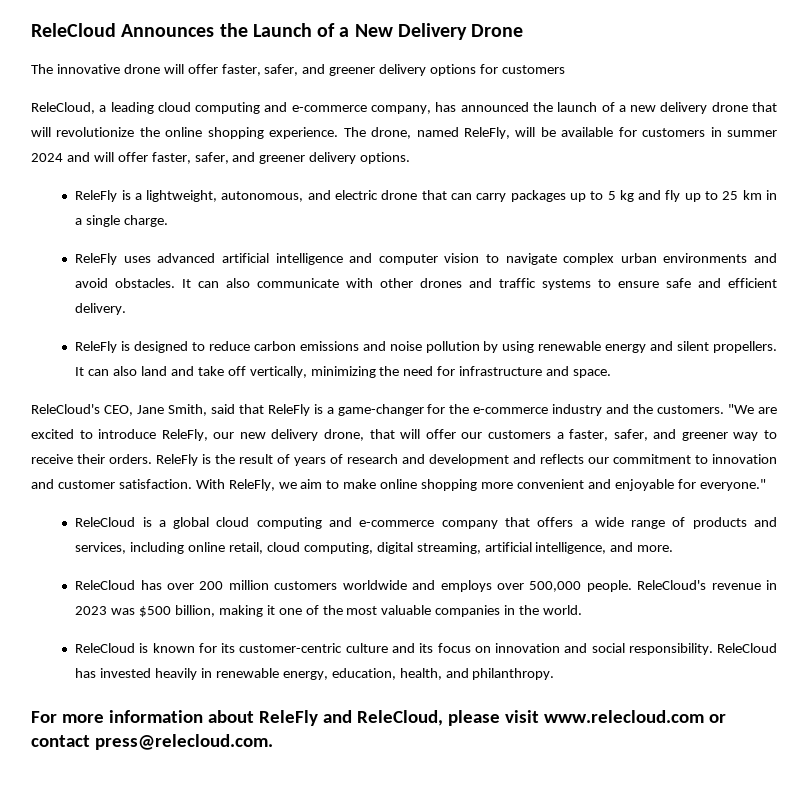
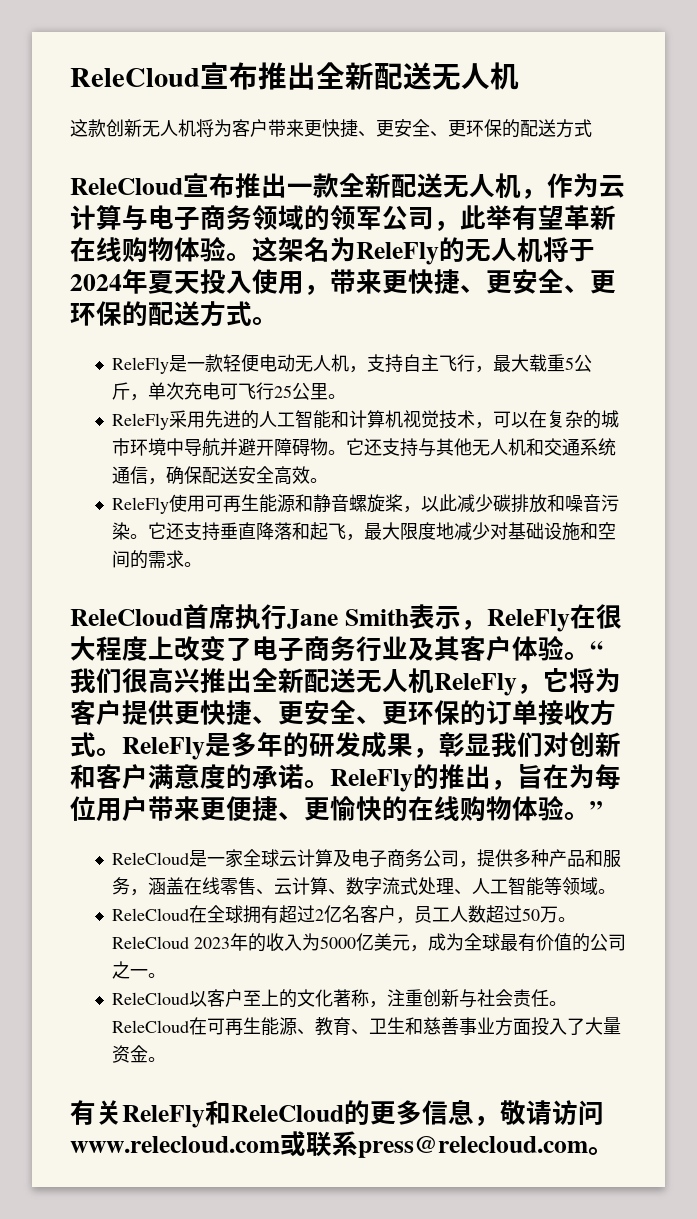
[31,23,524,40] [31,64,565,76] [31,102,777,114] [31,127,777,139] [31,152,411,164] [75,190,777,202] [75,215,169,227] [75,253,778,265] [75,278,777,290] [75,303,127,315] [75,341,777,353] [75,366,612,378] [31,404,778,416] [31,429,777,441] [31,454,777,466] [31,479,766,491] [75,517,777,529] [75,542,674,554] [75,580,777,592] [75,605,583,617] [75,643,777,655] [75,668,555,680] [31,710,726,726] [31,734,273,750] ReleCloud Announces the Launch of a New Delivery Drone // The innovative drone will offer faster, safer, and greener delivery options for customers // ReleCloud, a leading cloud computing and e-commerce company, has announced the launch of a new delivery drone that will revolutionize the online shopping experience. The drone, named ReleFly, will be available for customers in summer 2024 and will offer faster, safer, and greener delivery options. // ReleFly is a lightweight, autonomous, and electric drone that can carry packages up to 5 kg and fly up to 25 km in a single charge. // ReleFly uses advanced artificial intelligence and computer vision to navigate complex urban environments and avoid obstacles. It can also communicate with other drones and traffic systems to ensure safe and efficient delivery. // ReleFly is designed to reduce carbon emissions and noise pollution by using renewable energy and silent propellers. It can also land and take off vertically, minimizing the need for infrastructure and space. // ReleCloud's CEO, Jane Smith, said that ReleFly is a game-changer for the e-commerce industry and the customers. "We are excited to introduce ReleFly, our new delivery drone, that will offer our customers a faster, safer, and greener way to receive their orders. ReleFly is the result of years of research and development and reflects our commitment to innovation and customer satisfaction. With ReleFly, we aim to make online shopping more convenient and enjoyable for everyone." // ReleCloud is a global cloud computing and e-commerce company that offers a wide range of products and services, including online retail, cloud computing, digital streaming, artificial intelligence, and more. // ReleCloud has over 200 million customers worldwide and employs over 500,000 people. ReleCloud's revenue in 2023 was $500 billion, making it one of the most valuable companies in the world. // ReleCloud is known for its customer-centric culture and its focus on innovation and social responsibility. ReleCloud has invested heavily in renewable energy, education, health, and philanthropy. // For more information about ReleFly and ReleCloud, please visit www.relecloud.com or contact press@relecloud.com. -> [70,62,519,90] [70,119,592,138] [70,173,625,199] [70,205,616,231] [70,237,595,265] [70,269,616,295] [70,301,278,327] [112,354,593,374] [112,382,347,401] [112,410,620,430] [112,438,617,457] [112,466,329,485] [112,494,620,514] [112,522,617,541] [112,550,203,569] [70,604,622,632] [70,636,603,662] [70,668,621,696] [70,700,616,726] [70,732,621,760] [70,764,621,792] [70,796,603,822] [112,849,622,868] [112,877,617,896] [112,905,577,924] [112,933,627,952] [112,961,167,979] [112,989,568,1008] [112,1017,622,1036] [112,1045,167,1063] [70,1099,604,1128] [70,1131,614,1158] ReleCloud宣布推出全新配送无人机 // 这款创新无人机将为客户带来更快捷、更安全、更环保的配送方式 // ReleCloud宣布推出一款全新配送无人机，作为云计算与电子商务领域的领军公司，此举有望革新在线购物体验。这架名为ReleFly的无人机将于2024年夏天投入使用，带来更快捷、更安全、更环保的配送方式。 // ReleFly是一款轻便电动无人机，支持自主飞行，最大载重5公斤，单次充电可飞行25公里。 // ReleFly采用先进的人工智能和计算机视觉技术，可以在复杂的城市环境中导航并避开障碍物。它还支持与其他无人机和交通系统通信，确保配送安全高效。 // ReleFly使用可再生能源和静音螺旋桨，以此减少碳排放和噪音污染。它还支持垂直降落和起飞，最大限度地减少对基础设施和空间的需求。 // ReleCloud首席执行Jane Smith表示，ReleFly在很大程度上改变了电子商务行业及其客户体验。“我们很高兴推出全新配送无人机ReleFly，它将为客户提供更快捷、更安全、更环保的订单接收方式。ReleFly是多年的研发成果，彰显我们对创新和客户满意度的承诺。ReleFly的推出，旨在为每位用户带来更便捷、更愉快的在线购物体验。” // ReleCloud是一家全球云计算及电子商务公司，提供多种产品和服务，涵盖在线零售、云计算、数字流式处理、人工智能等领域。 // ReleCloud在全球拥有超过2亿名客户，员工人数超过50万。ReleCloud 2023年的收入为5000亿美元，成为全球最有价值的公司之一。 // ReleCloud以客户至上的文化著称，注重创新与社会责任。ReleCloud在可再生能源、教育、卫生和慈善事业方面投入了大量资金。 // 有关ReleFly和ReleCloud的更多信息，敬请访问www.relecloud.com或联系press@relecloud.com。

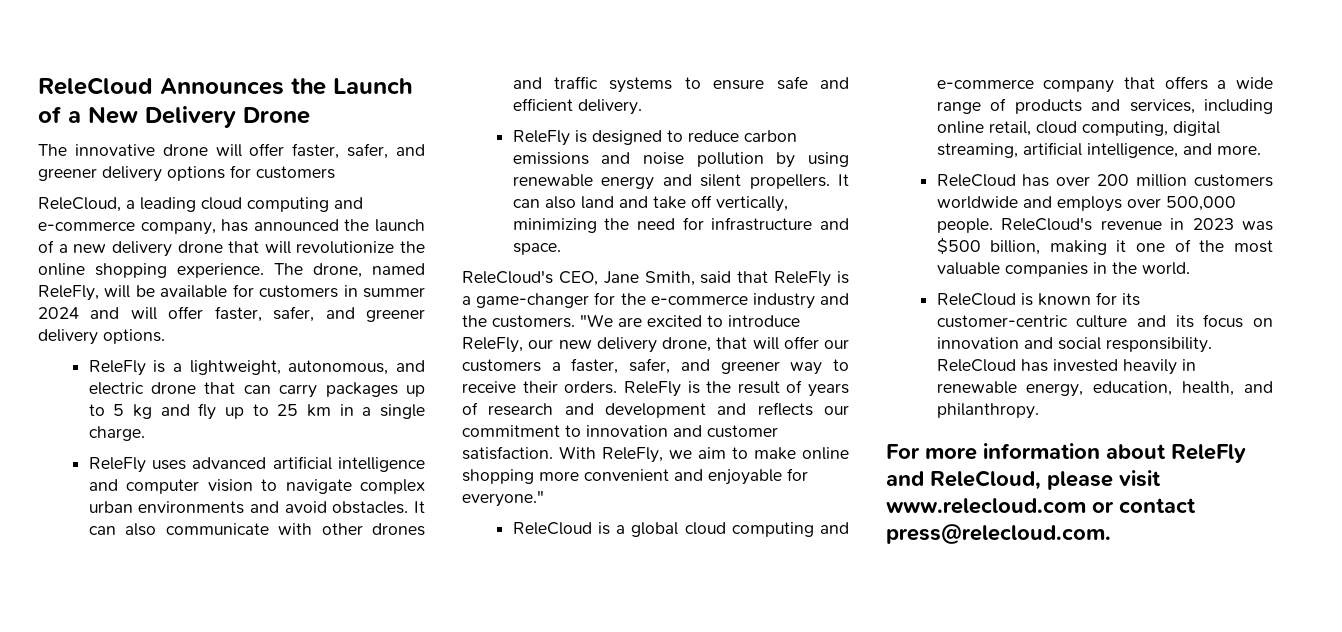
[70,62,519,90] [70,119,592,138] [70,173,625,199] [70,205,616,231] [70,237,595,265] [70,269,616,295] [70,301,278,327] [112,354,593,374] [112,382,347,401] [112,410,620,430] [112,438,617,457] [112,466,329,485] [112,494,620,514] [112,522,617,541] [112,550,203,569] [70,604,622,632] [70,636,603,662] [70,668,621,696] [70,700,616,726] [70,732,621,760] [70,764,621,792] [70,796,603,822] [112,849,622,868] [112,877,617,896] [112,905,577,924] [112,933,627,952] [112,961,167,979] [112,989,568,1008] [112,1017,622,1036] [112,1045,167,1063] [70,1099,604,1128] [70,1131,614,1158] ReleCloud宣布推出全新配送无人机 // 这款创新无人机将为客户带来更快捷、更安全、更环保的配送方式 // ReleCloud宣布推出一款全新配送无人机，作为云计算与电子商务领域的领军公司，此举有望革新在线购物体验。这架名为ReleFly的无人机将于2024年夏天投入使用，带来更快捷、更安全、更环保的配送方式。 // ReleFly是一款轻便电动无人机，支持自主飞行，最大载重5公斤，单次充电可飞行25公里。 // ReleFly采用先进的人工智能和计算机视觉技术，可以在复杂的城市环境中导航并避开障碍物。它还支持与其他无人机和交通系统通信，确保配送安全高效。 // ReleFly使用可再生能源和静音螺旋桨，以此减少碳排放和噪音污染。它还支持垂直降落和起飞，最大限度地减少对基础设施和空间的需求。 // ReleCloud首席执行Jane Smith表示，ReleFly在很大程度上改变了电子商务行业及其客户体验。“我们很高兴推出全新配送无人机ReleFly，它将为客户提供更快捷、更安全、更环保的订单接收方式。ReleFly是多年的研发成果，彰显我们对创新和客户满意度的承诺。ReleFly的推出，旨在为每位用户带来更便捷、更愉快的在线购物体验。” // ReleCloud是一家全球云计算及电子商务公司，提供多种产品和服务，涵盖在线零售、云计算、数字流式处理、人工智能等领域。 // ReleCloud在全球拥有超过2亿名客户，员工人数超过50万。ReleCloud 2023年的收入为5000亿美元，成为全球最有价值的公司之一。 // ReleCloud以客户至上的文化著称，注重创新与社会责任。ReleCloud在可再生能源、教育、卫生和慈善事业方面投入了大量资金。 // 有关ReleFly和ReleCloud的更多信息，敬请访问www.relecloud.com或联系press@relecloud.com。 -> [38,77,412,95] [38,106,310,128] [38,143,425,159] [38,165,335,182] [38,197,363,212] [38,219,425,235] [38,240,425,257] [38,263,425,278] [38,284,425,301] [38,306,425,322] [38,329,165,345] [88,360,425,376] [88,382,425,398] [88,403,425,420] [88,426,145,441] [88,456,425,473] [88,479,425,494] [88,501,425,514] [88,523,425,536] [512,76,849,93] [512,98,642,115] [512,130,797,146] [512,152,849,168] [512,174,849,190] [512,195,788,212] [512,217,849,233] [512,243,561,255] [462,270,849,287] [462,292,849,309] [462,314,800,328] [462,336,849,353] [462,358,849,375] [462,380,849,397] [462,402,849,418] [462,425,778,438] [462,446,849,463] [462,468,808,485] [462,490,544,507] [512,522,849,537] [936,76,1273,93] [936,98,1273,114] [936,121,1220,136] [936,142,1261,158] [936,174,1273,187] [936,196,1236,212] [936,217,1273,233] [936,238,1273,255] [936,262,1190,277] [936,292,1140,306] [936,314,1273,328] [936,337,1212,353] [936,359,1196,375] [936,381,1273,397] [936,403,1039,419] [886,443,1246,463] [886,470,1161,490] [886,498,1196,514] [886,524,1111,544] ReleCloud Announces the Launch of a New Delivery Drone // The innovative drone will offer faster, safer, and greener delivery options for customers // ReleCloud, a leading cloud computing and e-commerce company, has announced the launch of a new delivery drone that will revolutionize the online shopping experience. The drone, named ReleFly, will be available for customers in summer 2024 and will offer faster, safer, and greener delivery options. // ReleFly is a lightweight, autonomous, and electric drone that can carry packages up to 5 kg and fly up to 25 km in a single charge. // ReleFly uses advanced artificial intelligence and computer vision to navigate complex urban environments and avoid obstacles. It can also communicate with other drones and traffic systems to ensure safe and efficient delivery. // ReleFly is designed to reduce carbon emissions and noise pollution by using renewable energy and silent propellers. It can also land and take off vertically, minimizing the need for infrastructure and space. // ReleCloud's CEO, Jane Smith, said that ReleFly is a game-changer for the e-commerce industry and the customers. "We are excited to introduce ReleFly, our new delivery drone, that will offer our customers a faster, safer, and greener way to receive their orders. ReleFly is the result of years of research and development and reflects our commitment to innovation and customer satisfaction. With ReleFly, we aim to make online shopping more convenient and enjoyable for everyone." // ReleCloud is a global cloud computing and e-commerce company that offers a wide range of products and services, including online retail, cloud computing, digital streaming, artificial intelligence, and more. // ReleCloud has over 200 million customers worldwide and employs over 500,000 people. ReleCloud's revenue in 2023 was $500 billion, making it one of the most valuable companies in the world. // ReleCloud is known for its customer-centric culture and its focus on innovation and social responsibility. ReleCloud has invested heavily in renewable energy, education, health, and philanthropy. // For more information about ReleFly and ReleCloud, please visit www.relecloud.com or contact press@relecloud.com.

